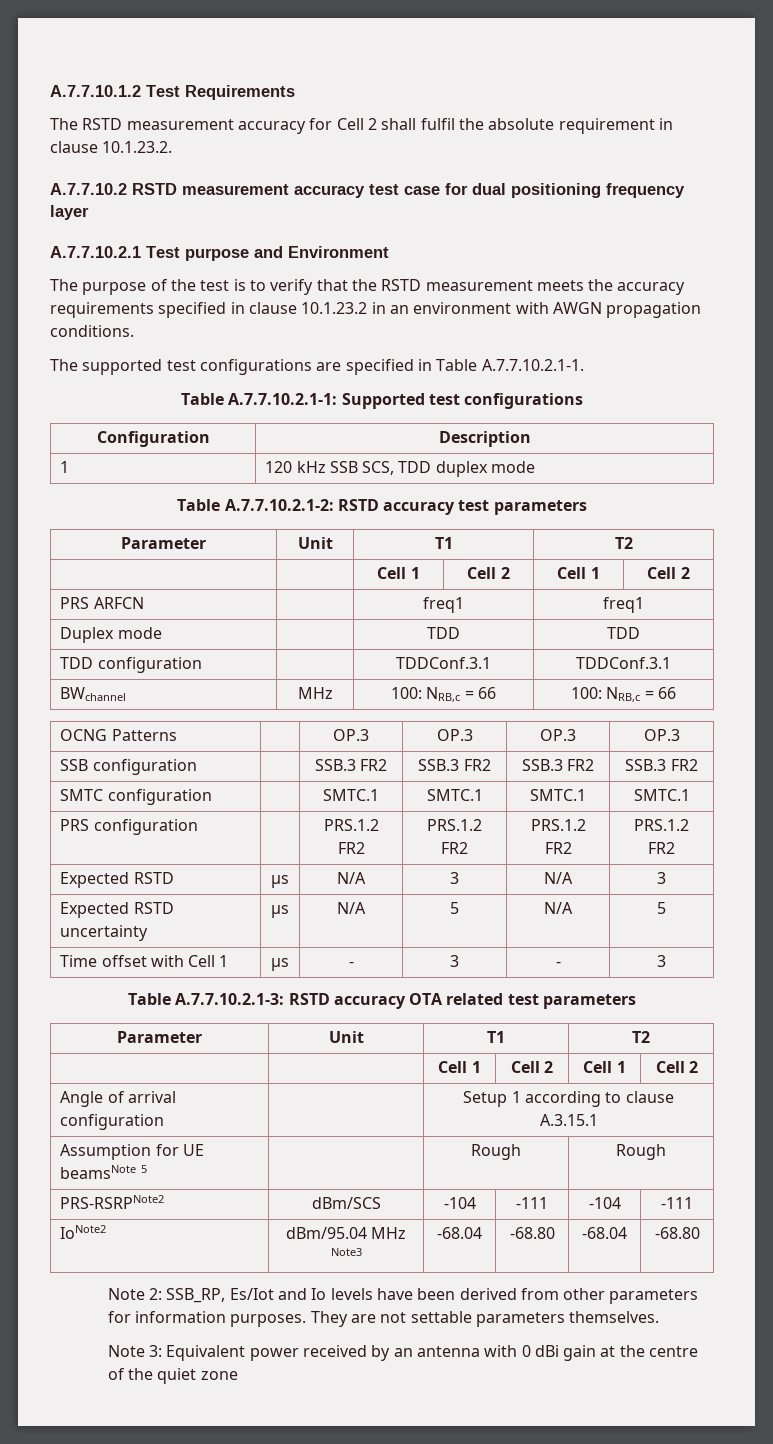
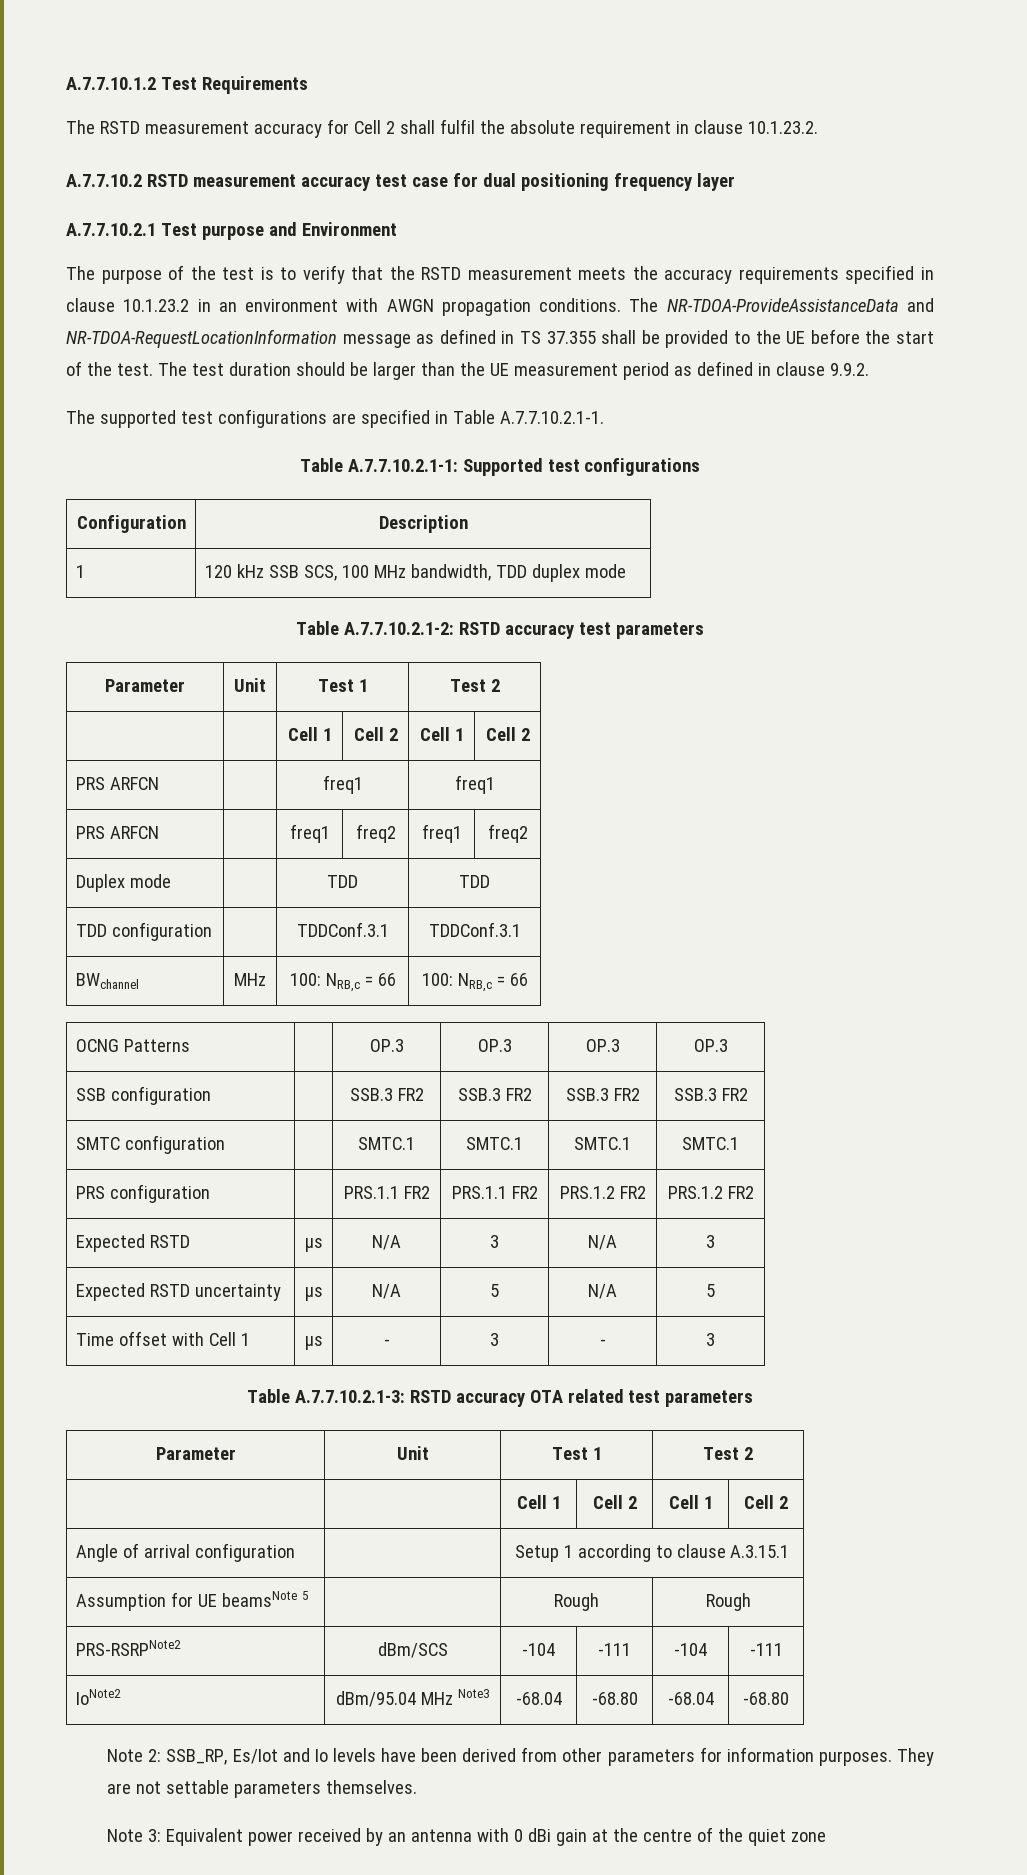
(134, 331) none -> [629,298,934,312] [66,329,935,348] [66,361,869,380] The NR-TDOA-ProvideAssistanceData and NR-TDOA-RequestLocationInformation message as defined in TS 37.355 shall be provided to the UE before the start of the test. The test duration should be larger than the UE measurement period as defined in clause 9.9.2.
(395, 468) none -> [341,564,491,581] 100 MHz bandwidth,
[434,537,453,549] [614,537,633,549] T1 | T2 -> [317,679,368,692] [449,679,500,692] Test 1 | Test 2
(644, 605) none -> [75,826,159,839] [289,824,330,843] [355,824,396,843] [421,824,462,843] [487,824,528,843] // PRS ARFCN | | freq1 | freq2 | freq1 | freq2
[323,819,379,831] [337,842,365,854] [427,819,482,831] PRS.1.2 FR2 | PRS.1.2 -> [343,1186,430,1199] [451,1186,507,1199] PRS.1.1 FR2 | PRS.1.1
[487,1031,505,1043] [632,1031,650,1043] T1 | T2 -> [551,1447,602,1460] [703,1447,753,1460] Test 1 | Test 2

